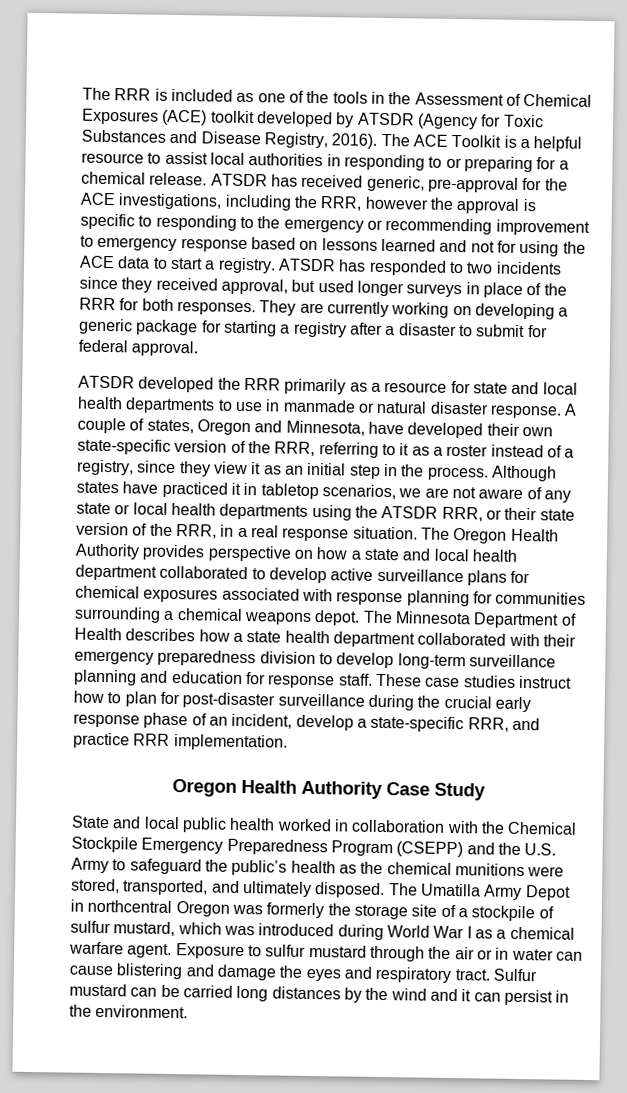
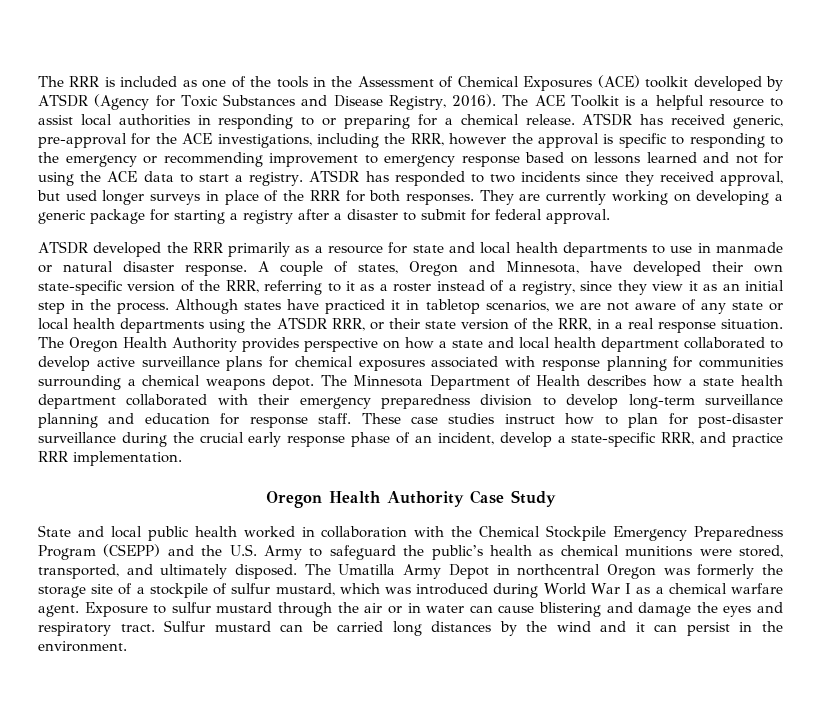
[360,861,384,875] the -> (554, 552) none

